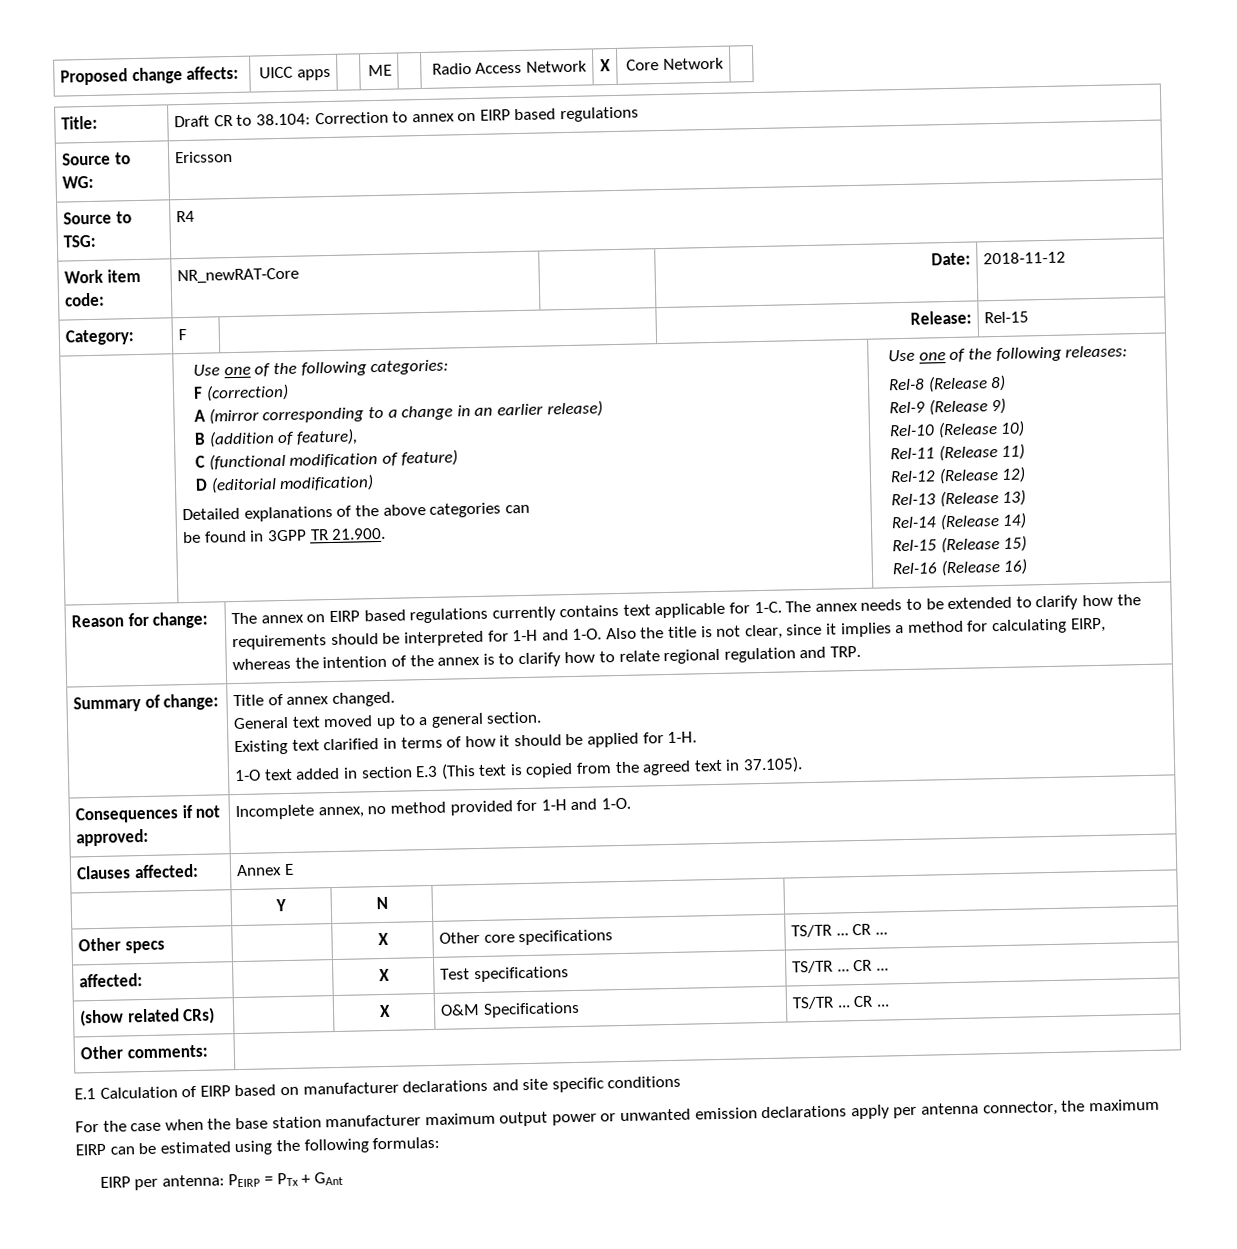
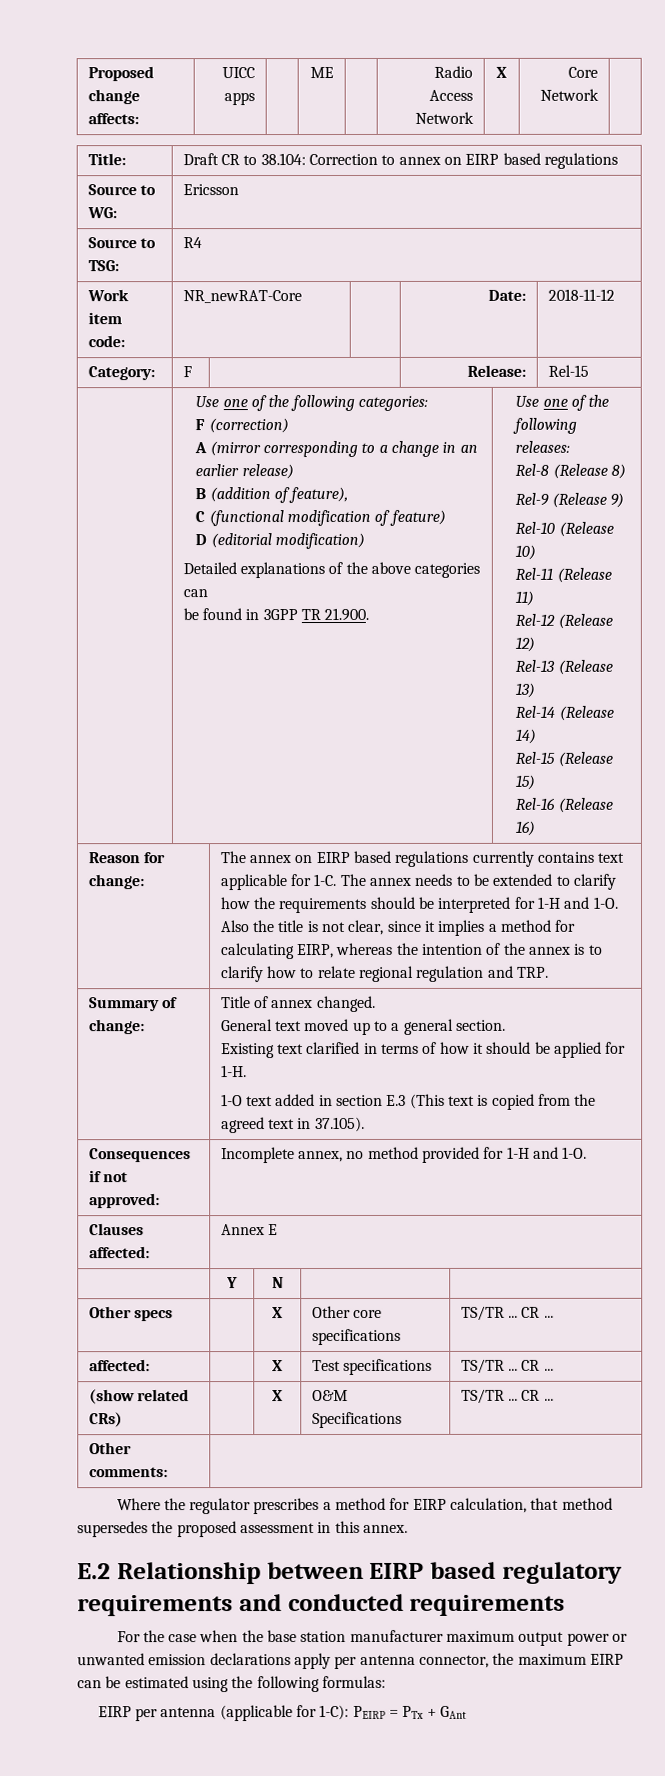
[74,1075,682,1100] E.1 Calculation of EIRP based on manufacturer declarations and site specific conditions -> [116,1497,613,1515] [77,1520,408,1538] [77,1561,623,1585] [77,1593,566,1617] Where the regulator prescribes a method for EIRP calculation, that method supersedes the proposed assessment in this annex. // E.2 Relationship between EIRP based regulatory requirements and conducted requirements
[161,1174,225,1187] antenna: -> [160,1704,350,1722] antenna (applicable for 1-C):

